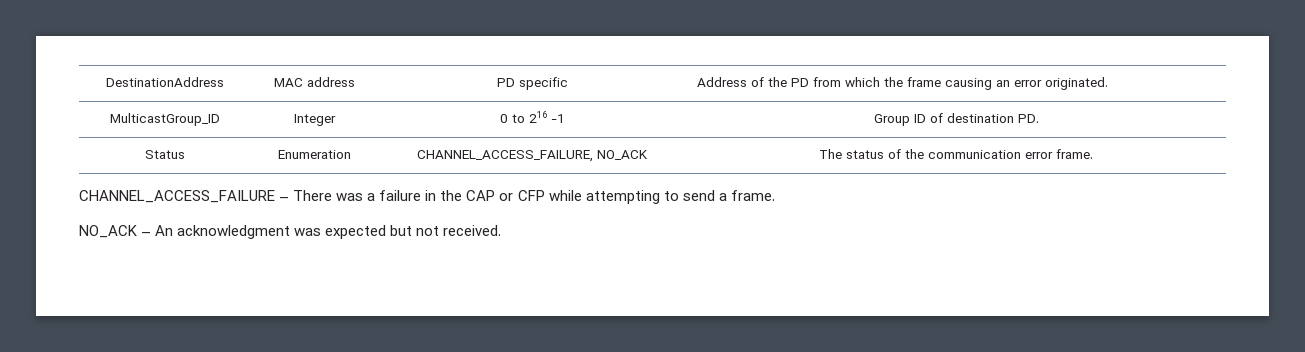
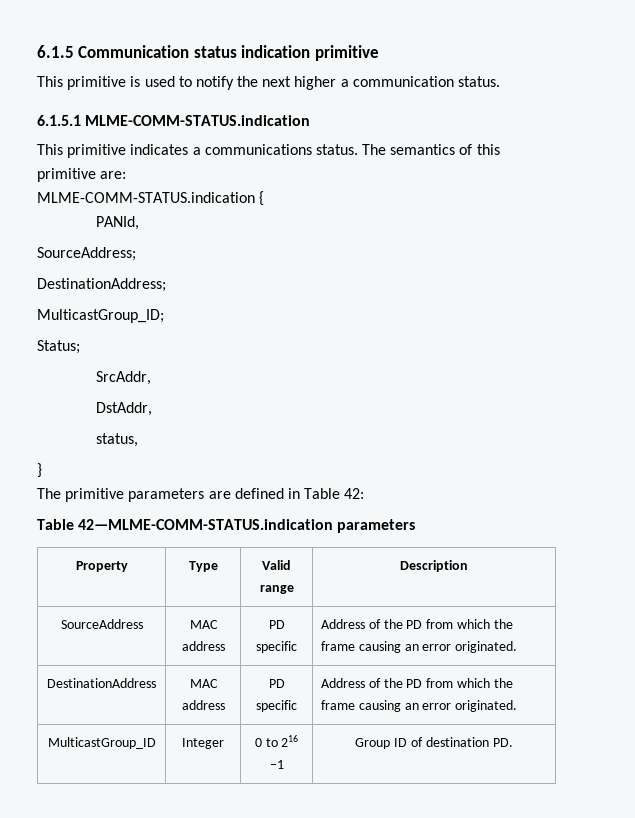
(106, 82) none -> [37,45,379,61] [37,76,501,90] [37,115,311,126] [37,144,500,158] [37,168,127,182] [37,191,265,206] [96,216,140,230] [37,247,136,261] [37,278,166,292] [37,309,164,323] [37,340,80,354] [96,371,152,385] [96,402,153,416] [96,433,139,447] [37,463,42,478] [37,488,365,502] [37,519,416,533] [75,561,128,572] [188,561,218,572] [262,560,291,570] [259,585,294,594] [400,560,468,572] [60,619,143,629] [189,620,218,629] [181,641,225,651] [268,620,285,629] [256,641,297,653] [321,619,513,629] [321,641,518,653] 6.1.5 Communication status indication primitive // This primitive is used to notify the next higher a communication status. // 6.1.5.1 MLME-COMM-STATUS.indication // This primitive indicates a communications status. The semantics of this primitive are: // MLME-COMM-STATUS.indication { // PANId, // SourceAddress; // DestinationAddress; // MulticastGroup_ID; // Status; // SrcAddr, // DstAddr, // status, // } // The primitive parameters are defined in Table 42: // Table 42—MLME-COMM-STATUS.indication parameters // Property | Type | Valid range | Description // SourceAddress | MAC address | PD specific | Address of the PD from which the frame causing an error originated. //
[145,150,185,159] [277,150,351,159] [417,150,648,162] [819,149,1093,159] [79,190,775,204] [79,225,502,239] // Status | Enumeration | CHANNEL_ACCESS_FAILURE, NO_ACK | The status of the communication error frame. // CHANNEL_ACCESS_FAILURE – There was a failure in the CAP or CFP while attempting to send a frame. // NO_ACK – An acknowledgment was expected but not received. -> (513, 742) none

